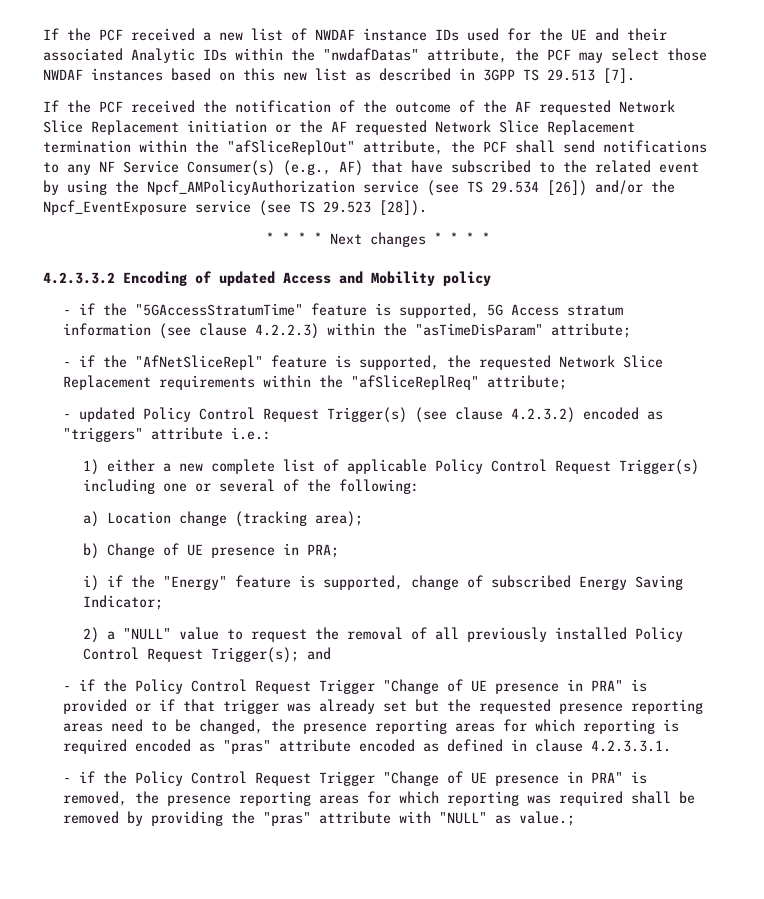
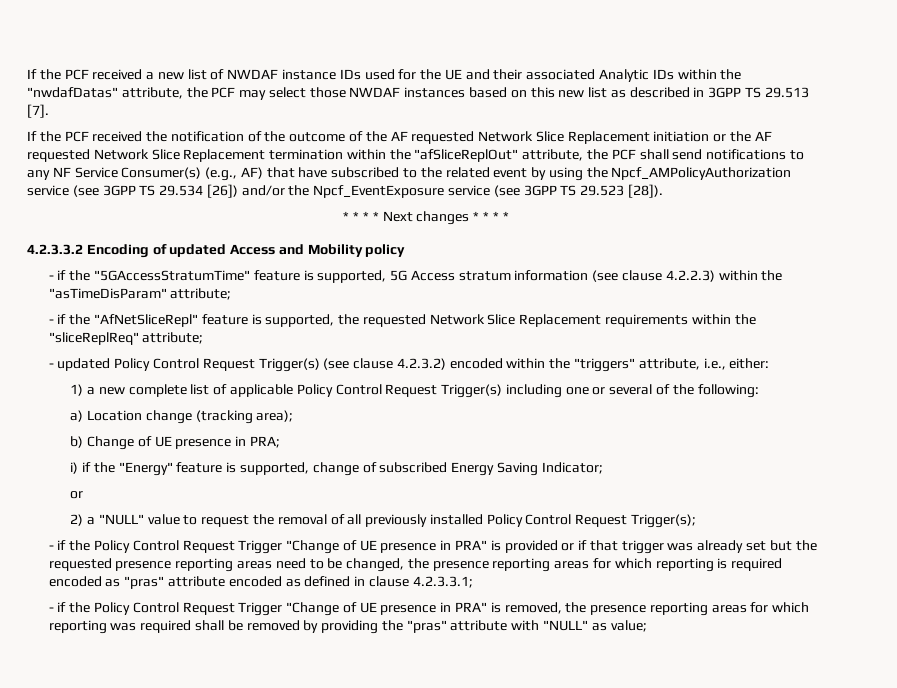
(459, 188) none -> [102,185,136,196] 3GPP
(291, 208) none -> [523,185,557,196] 3GPP
[350,375,479,390] "afSliceReplReq" -> [48,332,139,345] "sliceReplReq"
[646,411,663,420] [62,427,271,442] as "triggers" attribute i.e.: -> [506,358,770,372] within the "triggers" attribute, i.e., either:
[106,459,155,472] either -> (84, 390) none
(163, 602) none -> [70,491,84,499] // or
[306,647,331,660] and -> (696, 521) none
[590,740,671,752] 4.2.3.3.1. -> [412,576,473,588] 4.2.3.3.1;
[518,811,575,826] value.; -> [610,620,647,632] value;

